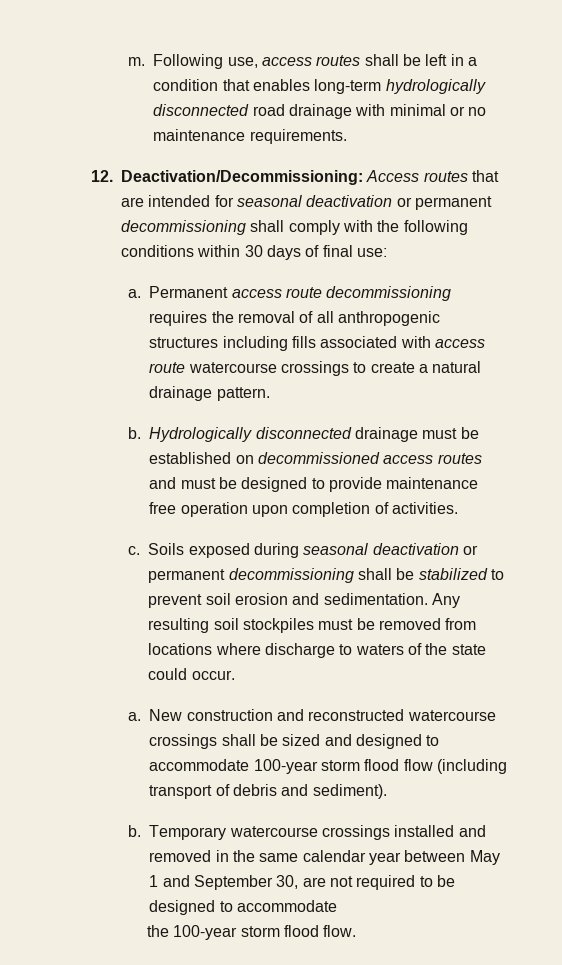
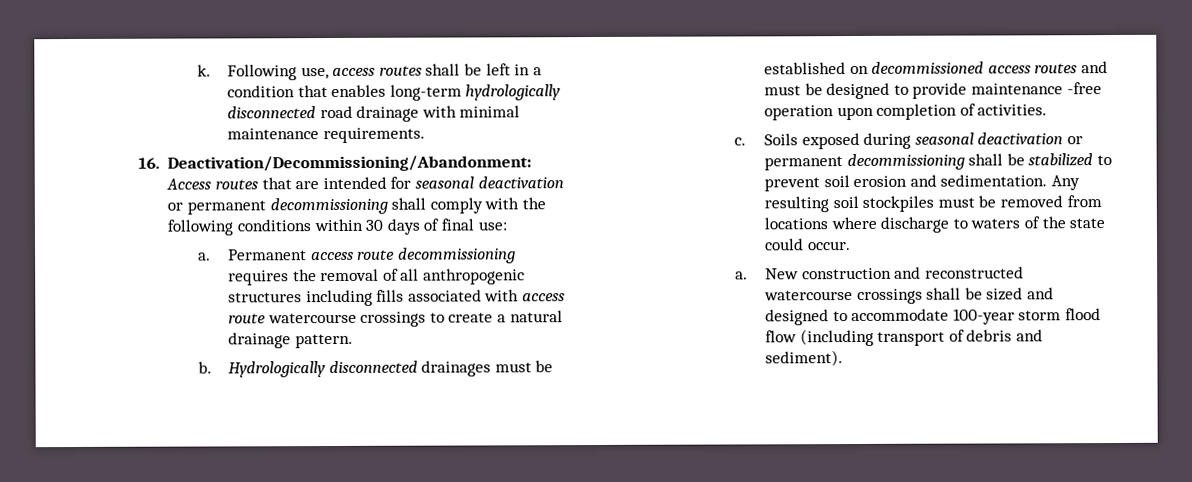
[128,57,146,66] m. -> [197,64,212,77] k.
[449,106,487,116] or no -> (521, 111) none
[91,170,364,185] 12. Deactivation/Decommissioning: -> [137,155,533,172] 16. Deactivation/Decommissioning/Abandonment:
[354,427,418,442] drainage -> [421,360,492,377] drainages
[149,502,177,514] free -> [1066,82,1102,95] -free
[128,825,486,840] [149,850,500,865] [149,875,455,890] [149,900,337,915] [146,925,357,940] // b. Temporary watercourse crossings installed and removed in the same calendar year between May 1 and September 30, are not required to be designed to accommodate // the 100-year storm flood flow. -> (844, 358) none

